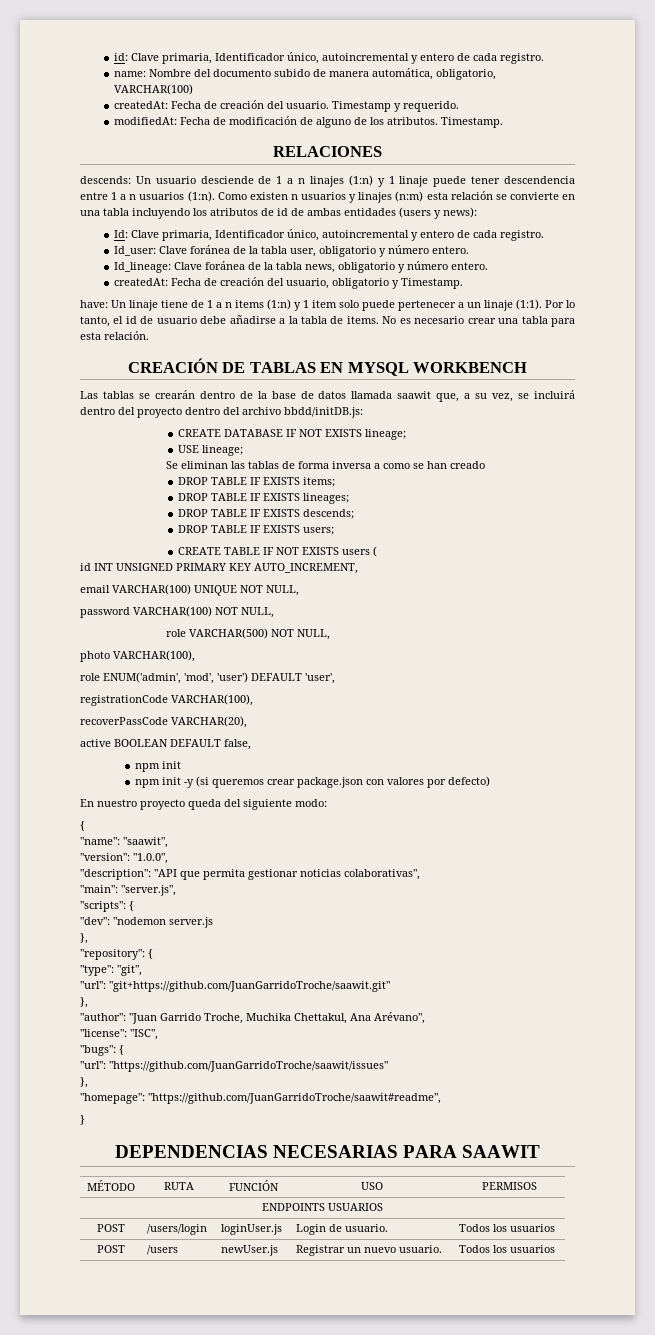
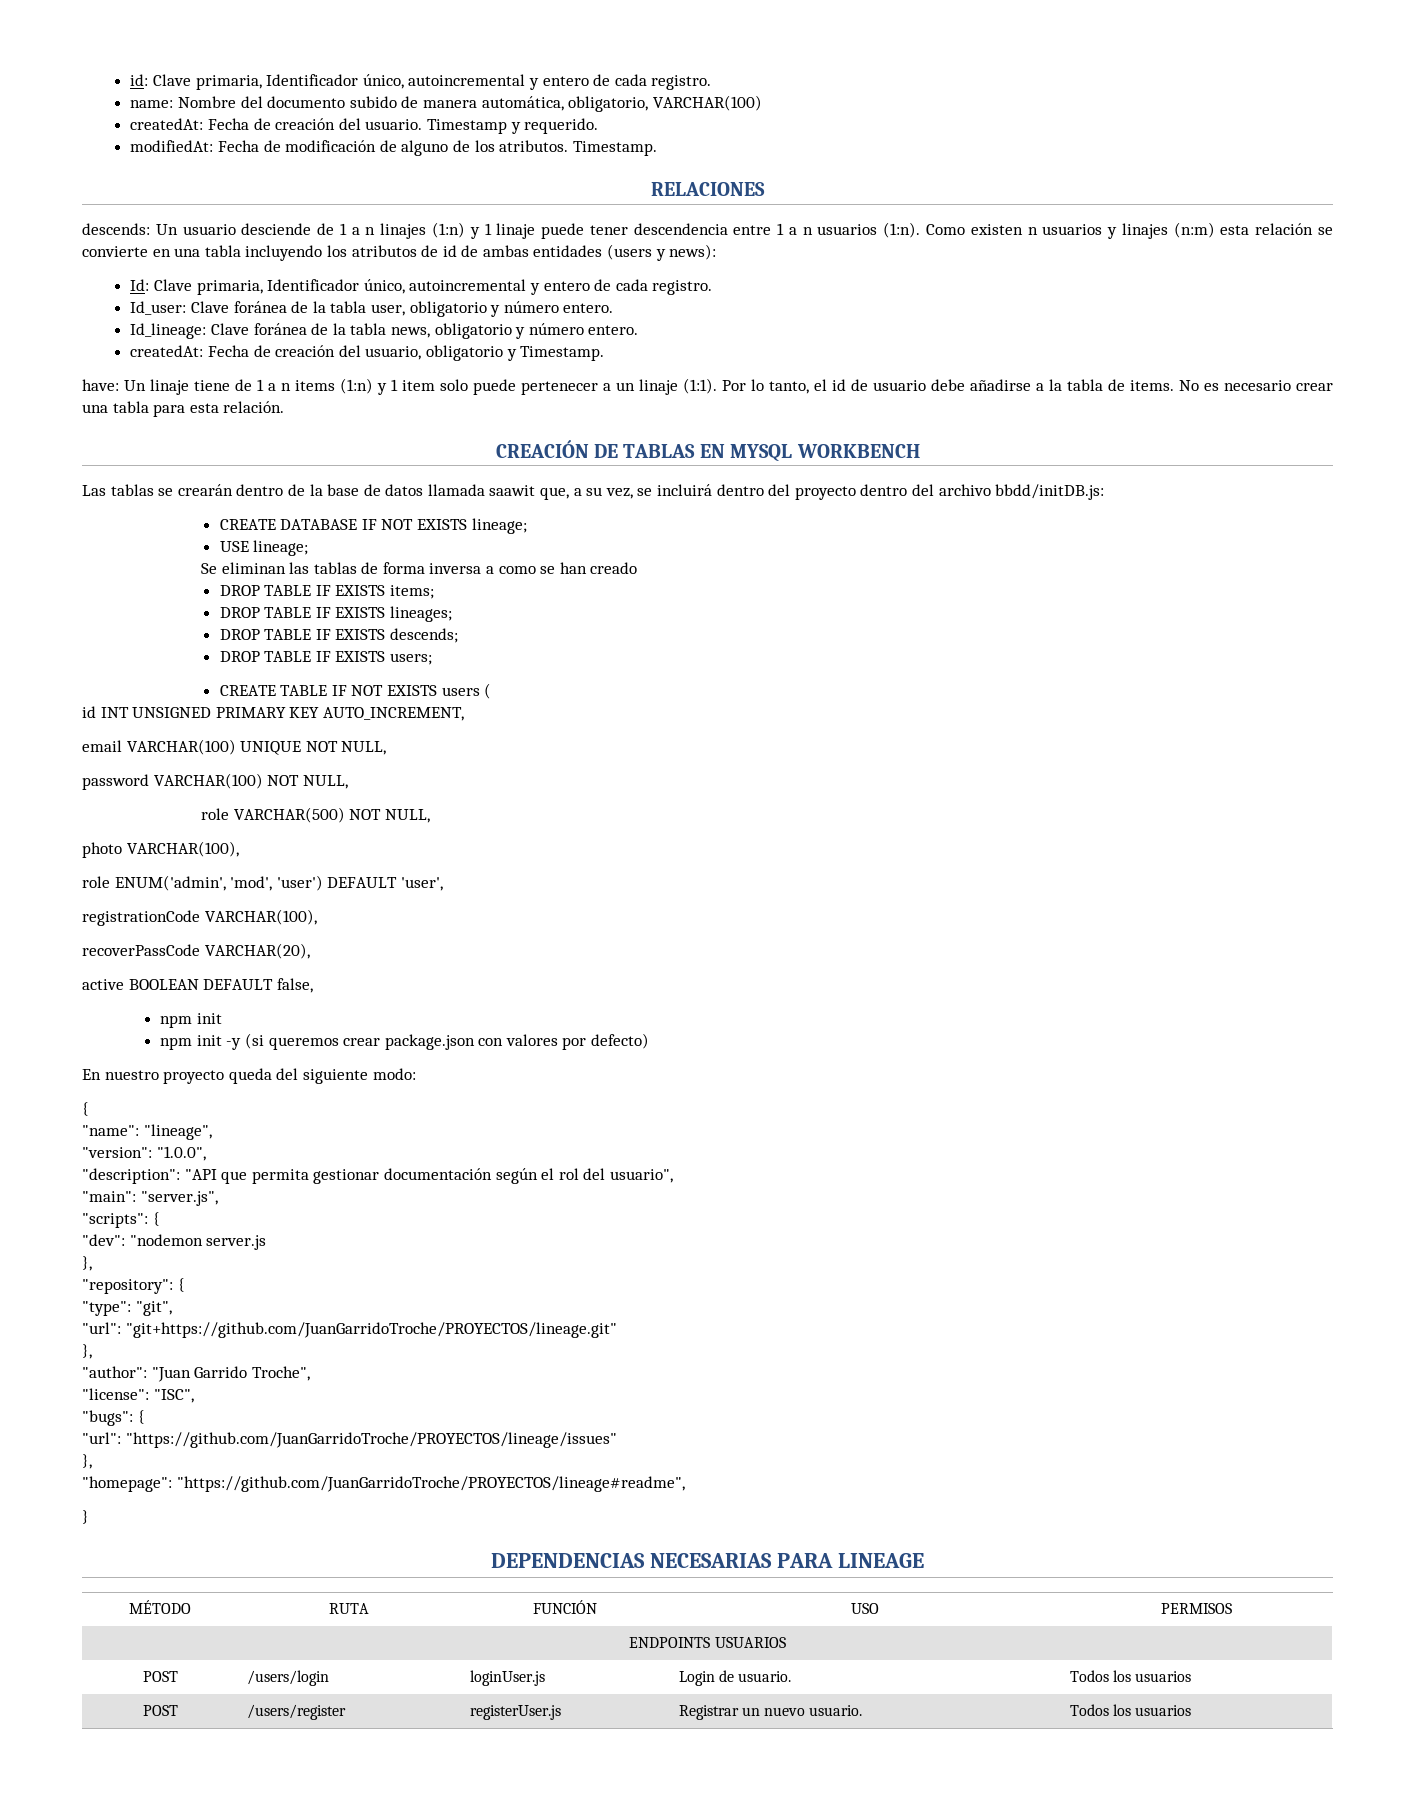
[123,837,168,848] "saawit", -> [143,1124,212,1140] "lineage",
[300,869,420,880] noticias colaborativas", -> [383,1168,673,1184] documentación según el rol del usuario",
[109,981,390,992] "git+https://github.com/JuanGarridoTroche/saawit.git" -> [125,1322,617,1338] "git+https://github.com/JuanGarridoTroche/PROYECTOS/lineage.git"
[204,1012,425,1024] Troche, Muchika Chettakul, Ana Arévano", -> [251,1366,310,1381] Troche",
[109,1061,388,1072] "https://github.com/JuanGarridoTroche/saawit/issues" -> [125,1432,617,1448] "https://github.com/JuanGarridoTroche/PROYECTOS/lineage/issues"
[148,1093,441,1104] "https://github.com/JuanGarridoTroche/saawit#readme", -> [176,1476,685,1492] "https://github.com/JuanGarridoTroche/PROYECTOS/lineage#readme",
[462,1145,541,1158] SAAWIT -> [837,1553,924,1568] LINEAGE
[147,1245,179,1255] [221,1245,279,1256] /users | newUser.js -> [246,1704,346,1720] [469,1705,561,1720] /users/register | registerUser.js

